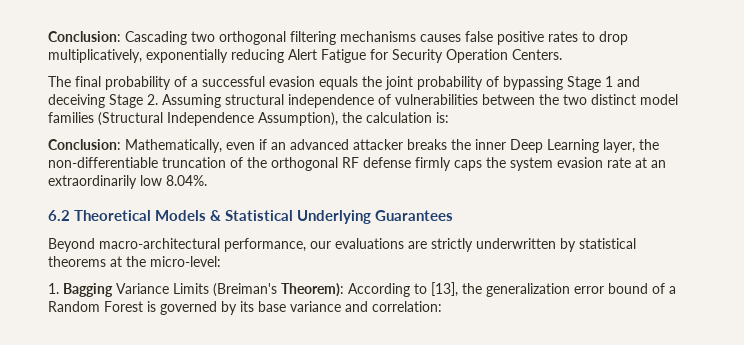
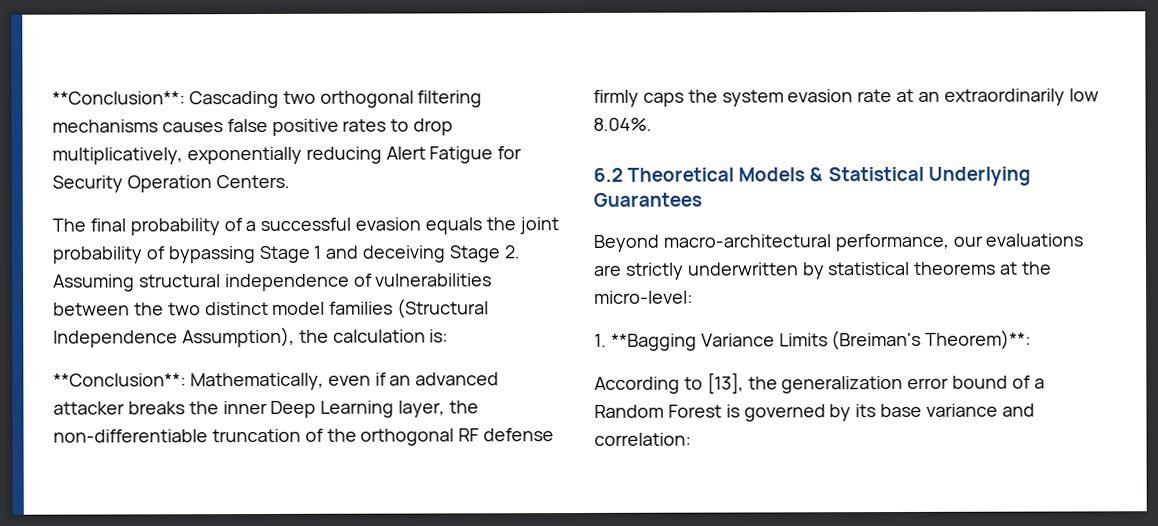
[48,31,121,42] Conclusion: -> [52,91,185,105] **Conclusion**:
[48,139,121,150] Conclusion: -> [53,373,186,387] **Conclusion**:
[63,283,113,297] Bagging -> [610,333,697,351] **Bagging
[281,283,344,297] Theorem): -> [925,329,1032,350] Theorem)**: //

